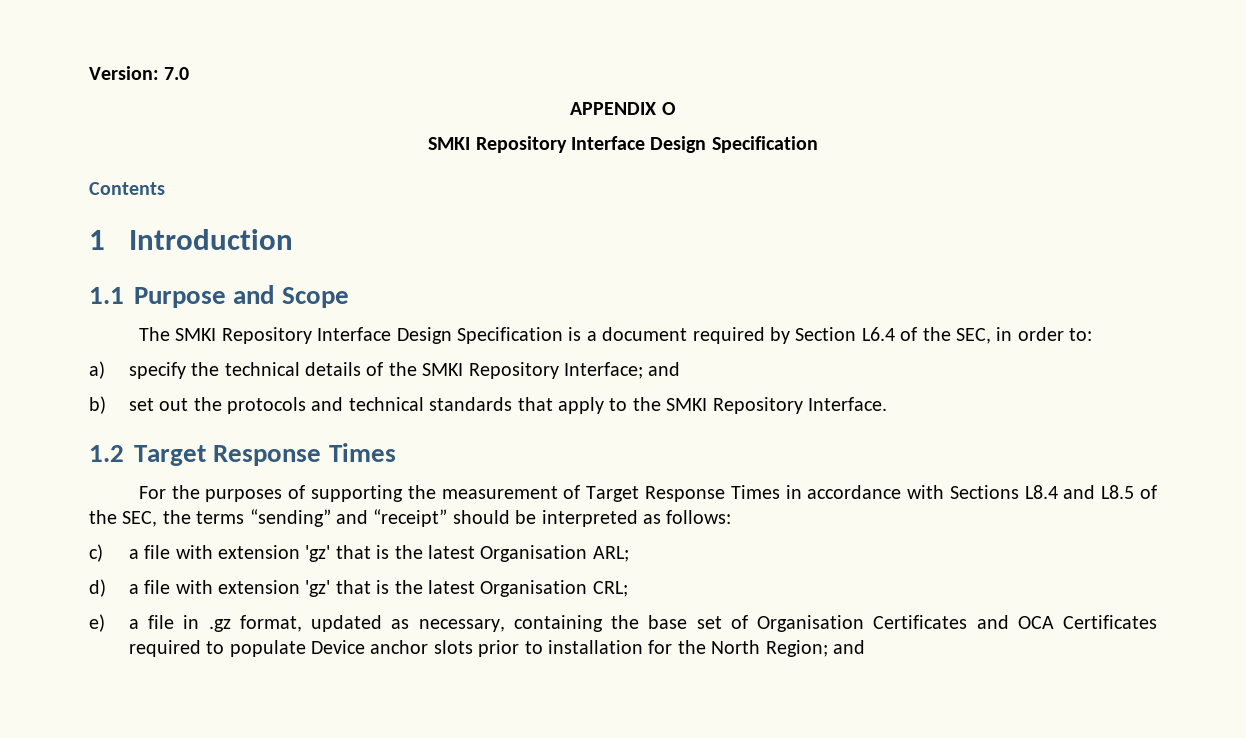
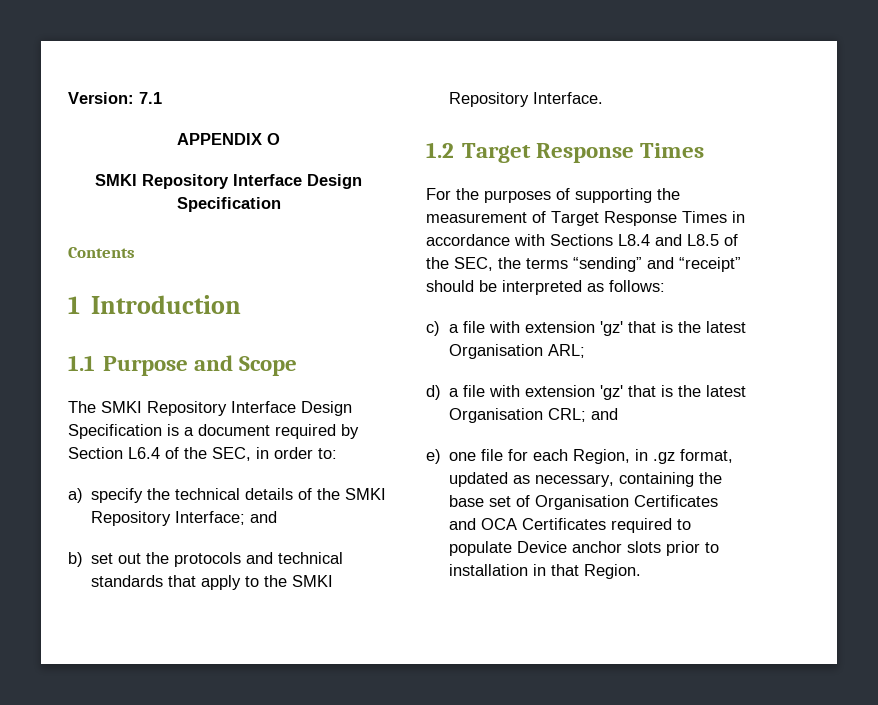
[164,67,190,80] 7.0 -> [139,92,162,104] 7.1
(628, 589) none -> [591,408,619,420] and
[128,615,175,629] a file -> [449,449,631,464] one file for each Region,
[648,640,866,657] for the North Region; and -> [533,564,642,579] in that Region.

